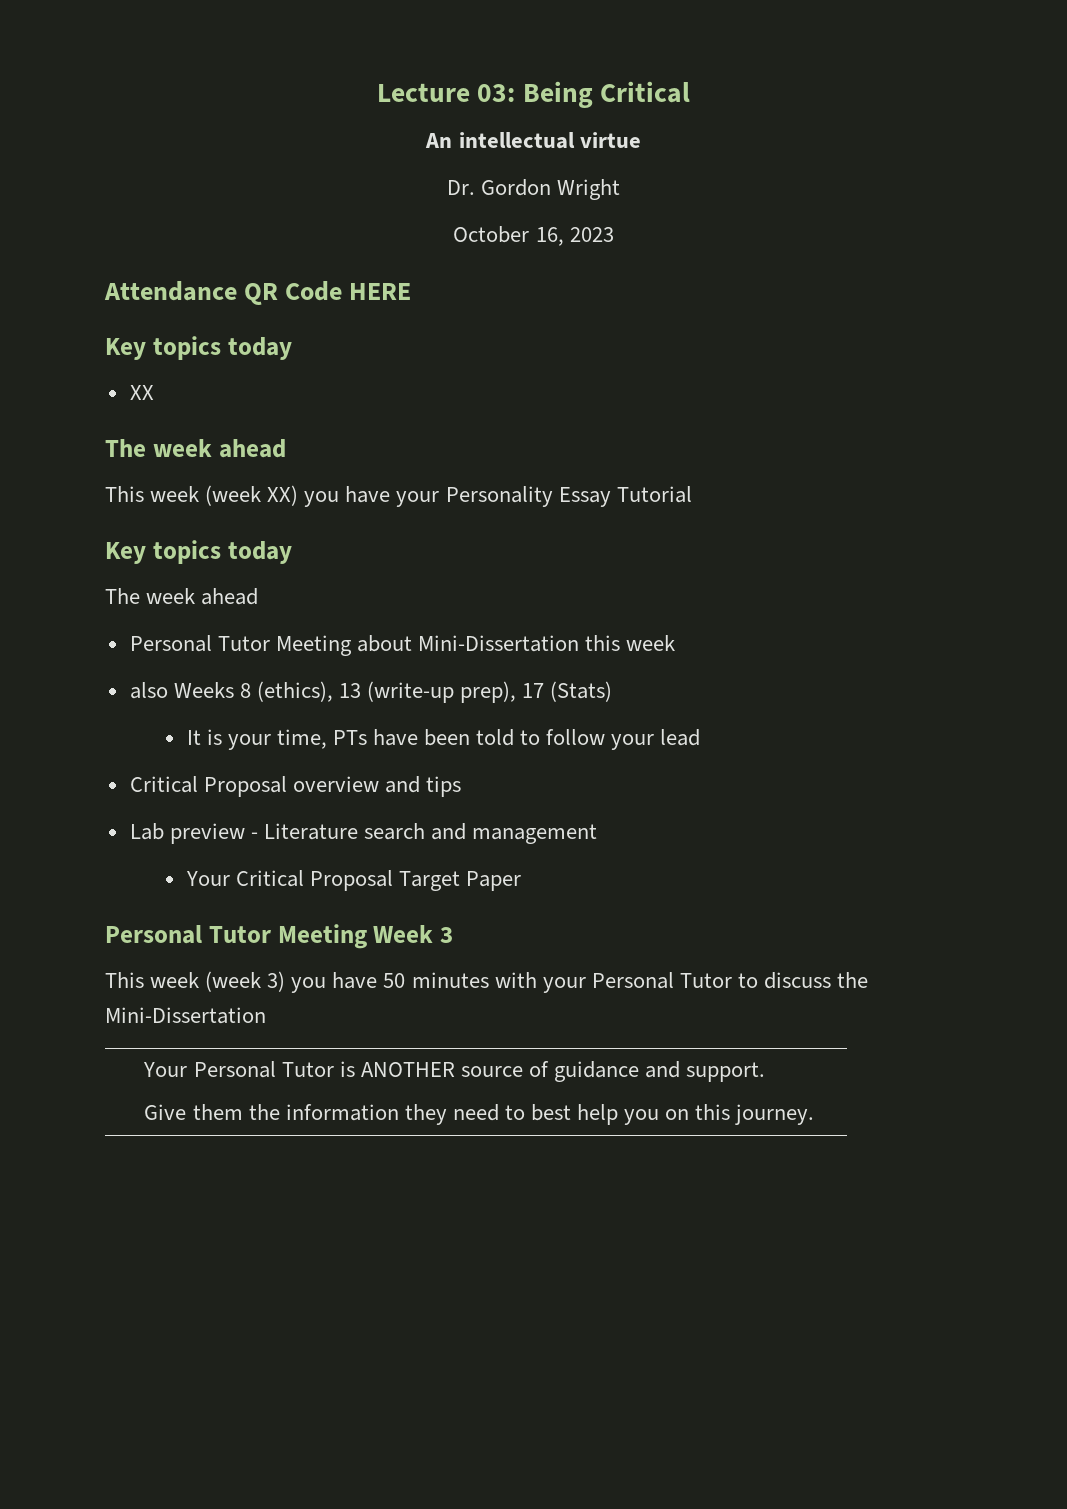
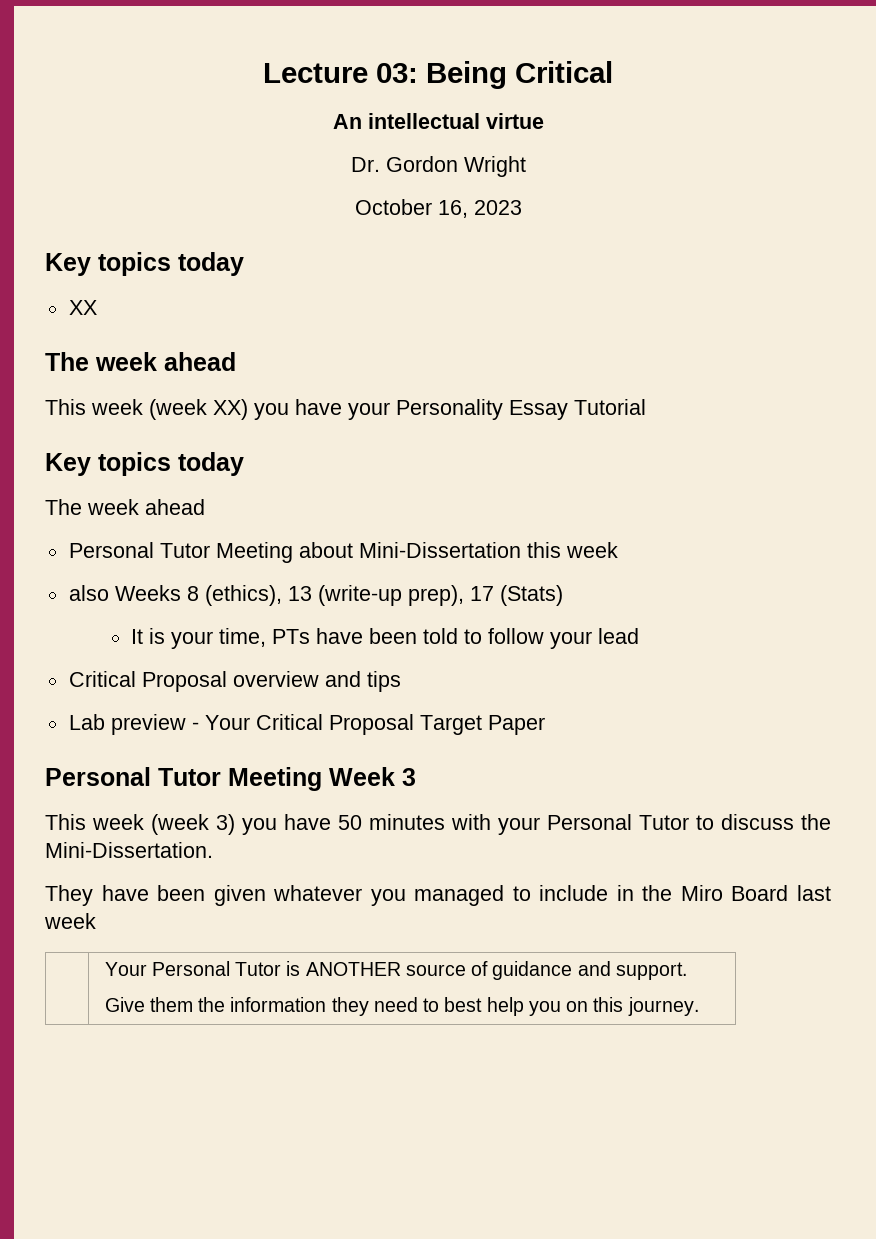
[104,281,412,305] // Attendance QR Code HERE -> (522, 207) none
[263,823,598,844] Literature search and management // -> (199, 726) none
[105,1007,266,1024] Mini-Dissertation -> [45,842,213,858] [45,885,832,906] [44,913,96,929] Mini-Dissertation. // They have been given whatever you managed to include in the Miro Board last week

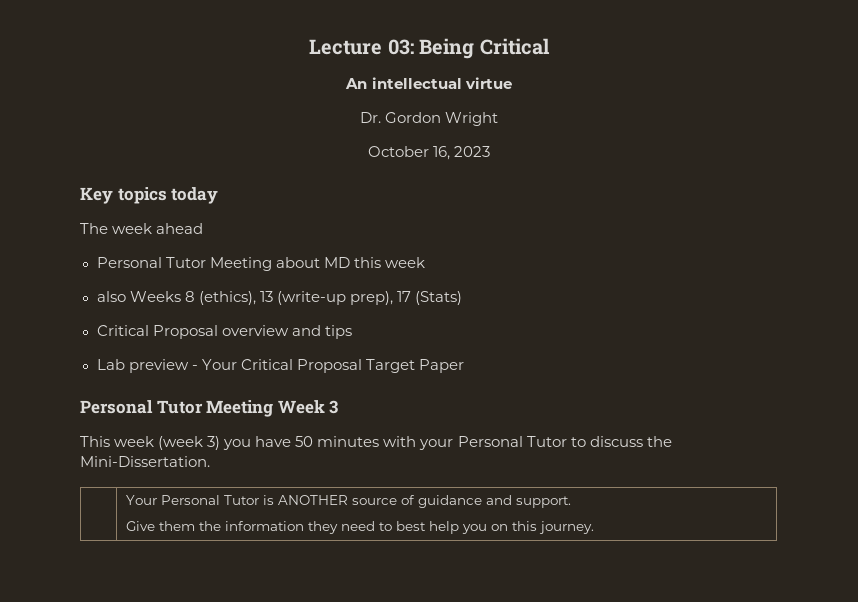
[68,300,97,315] [45,352,236,371] [45,399,646,420] [45,452,244,476] // XX // The week ahead // This week (week XX) you have your Personality Essay Tutorial // Key topics today -> (219, 195) none
[358,542,521,558] Mini-Dissertation -> [323,257,350,268] MD
[131,628,640,649] // It is your time, PTs have been told to follow your lead -> (462, 298) none
[45,885,832,906] [44,913,96,929] // They have been given whatever you managed to include in the Miro Board last week -> (210, 461) none

